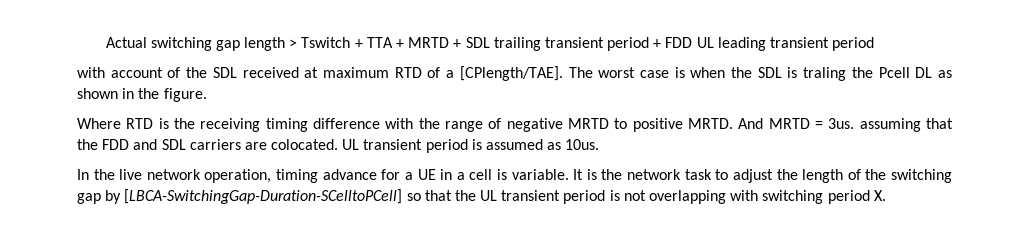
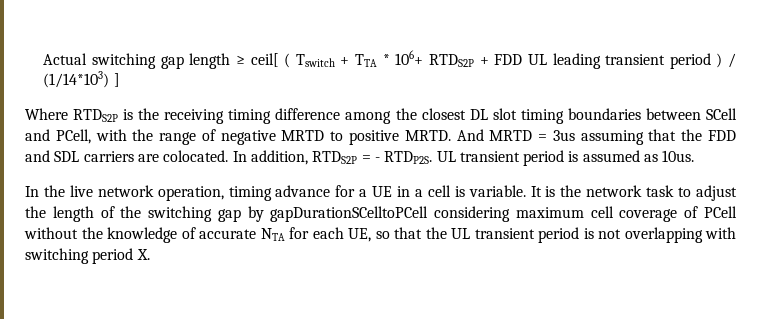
[289,37,650,51] > Tswitch + TTA + MRTD + SDL trailing transient period -> [235,50,474,68] ≥ ceil[ ( Tswitch + TTA * 106+ RTDS2P
[77,66,953,81] [77,88,207,102] // with account of the SDL received at maximum RTD of a [CPlength/TAE]. The worst case is when the SDL is traling the Pcell DL as shown in the figure. -> [716,53,737,68] [43,71,120,88] ) / (1/14*103) ]
[126,118,154,129] RTD -> [73,109,119,122] RTDS2P
(380, 123) none -> [345,108,738,124] [25,129,91,144] among the closest DL slot timing boundaries between SCell and PCell,
[828,118,855,129] 3us. -> [552,130,575,141] 3us
(339, 144) none -> [232,150,433,165] In addition, RTDS2P = - RTDP2S.
[124,189,403,204] [LBCA-SwitchingGap-Duration-SCelltoPCell] -> [270,206,737,222] [24,227,371,243] gapDurationSCelltoPCell considering maximum cell coverage of PCell without the knowledge of accurate NTA for each UE,

